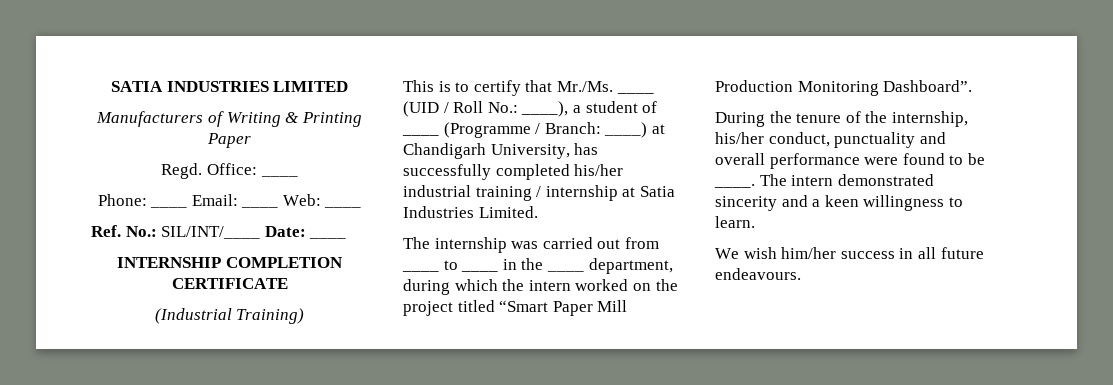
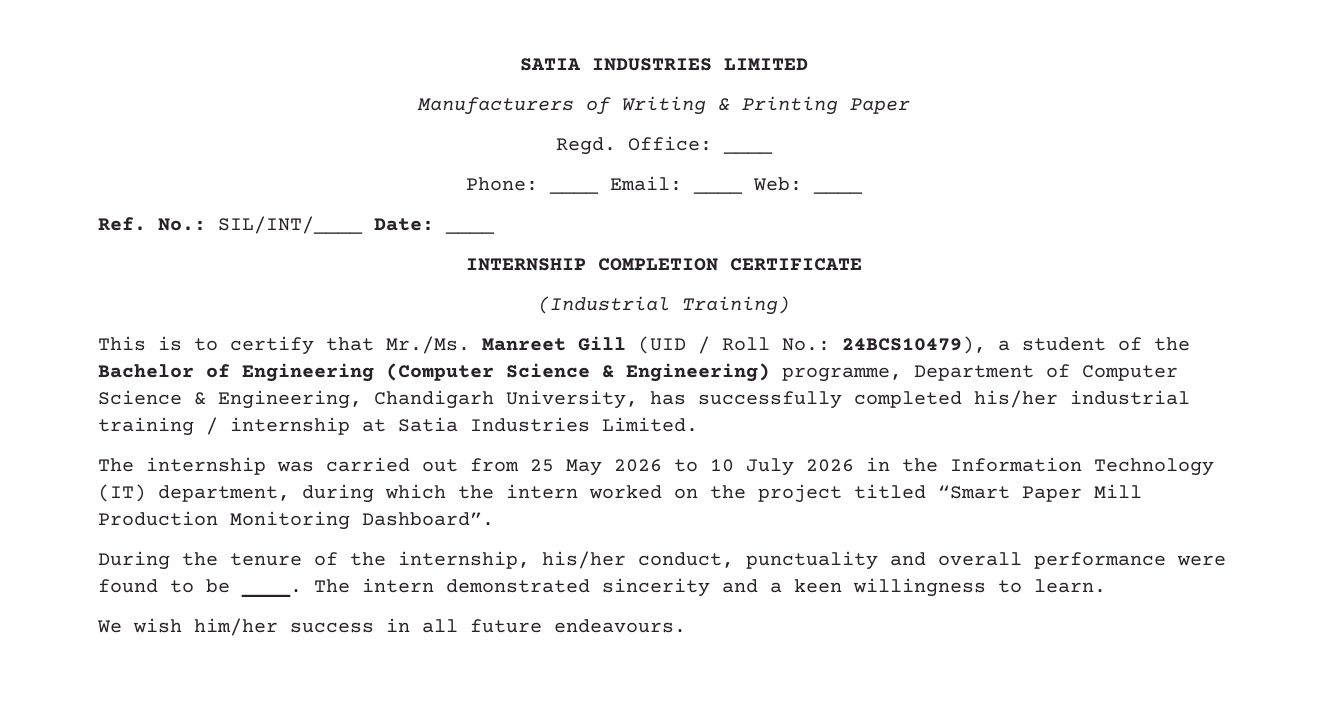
[616,92,654,94] ____ -> [482,336,626,351] Manreet Gill
[521,101,569,117] ____), -> [842,336,986,354] 24BCS10479),
[402,122,665,138] ____ (Programme / Branch: ____) at -> [1154,337,1190,351] [98,363,1178,382] [98,390,362,409] the Bachelor of Engineering (Computer Science & Engineering) programme, Department of Computer Science & Engineering,
[402,270,439,272] [443,260,458,270] [461,270,499,272] [502,258,544,270] [546,270,584,272] ____ to ____ in the ____ -> [530,457,1214,476] [98,484,146,502] 25 May 2026 to 10 July 2026 in the Information Technology (IT)

